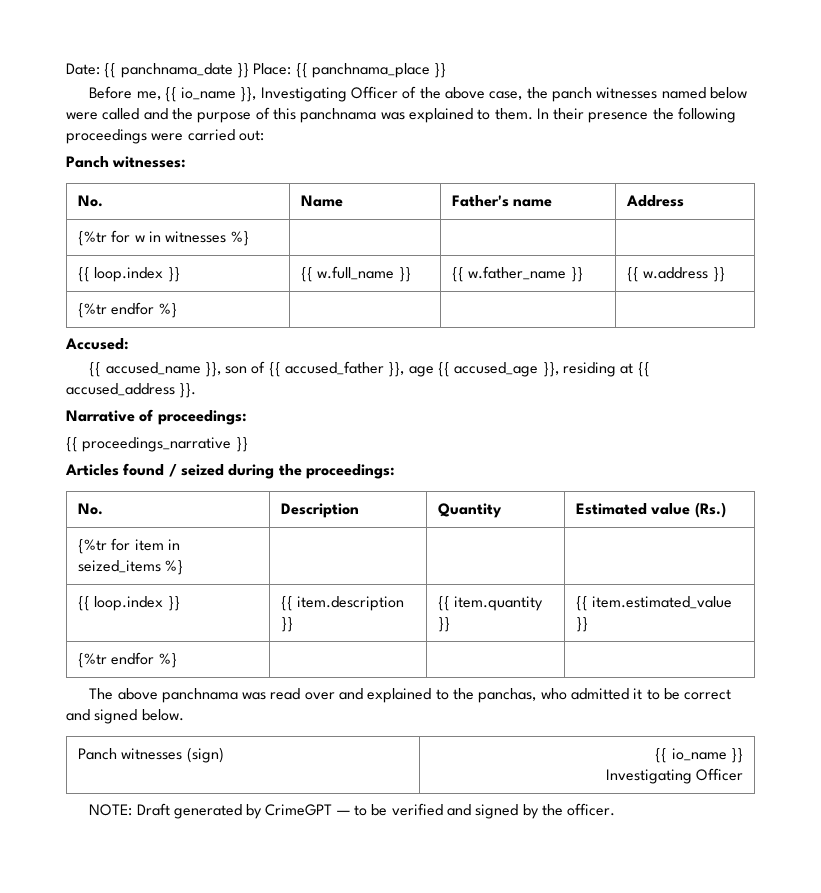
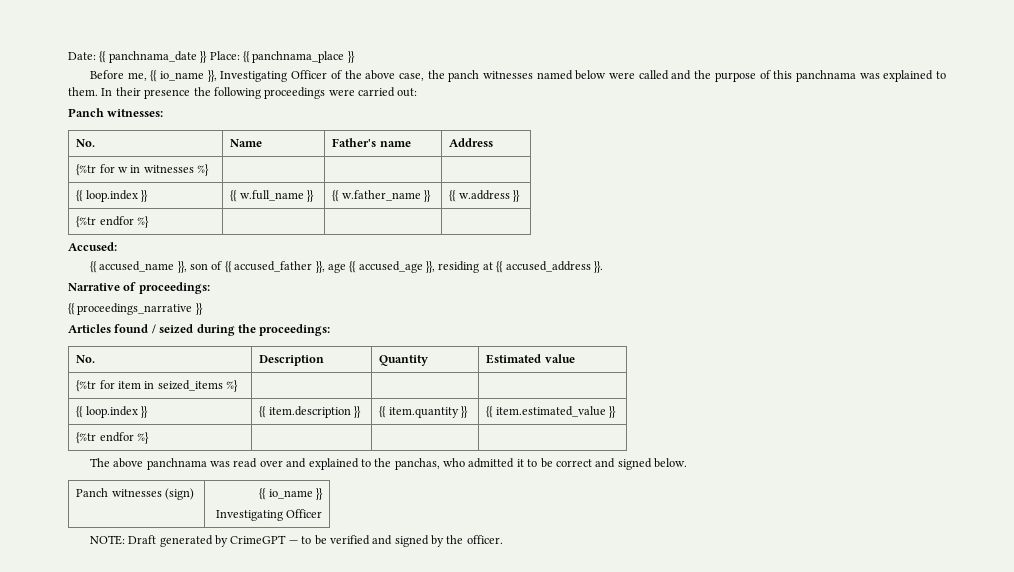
[694,502,726,518] (Rs.) -> (575, 358) none

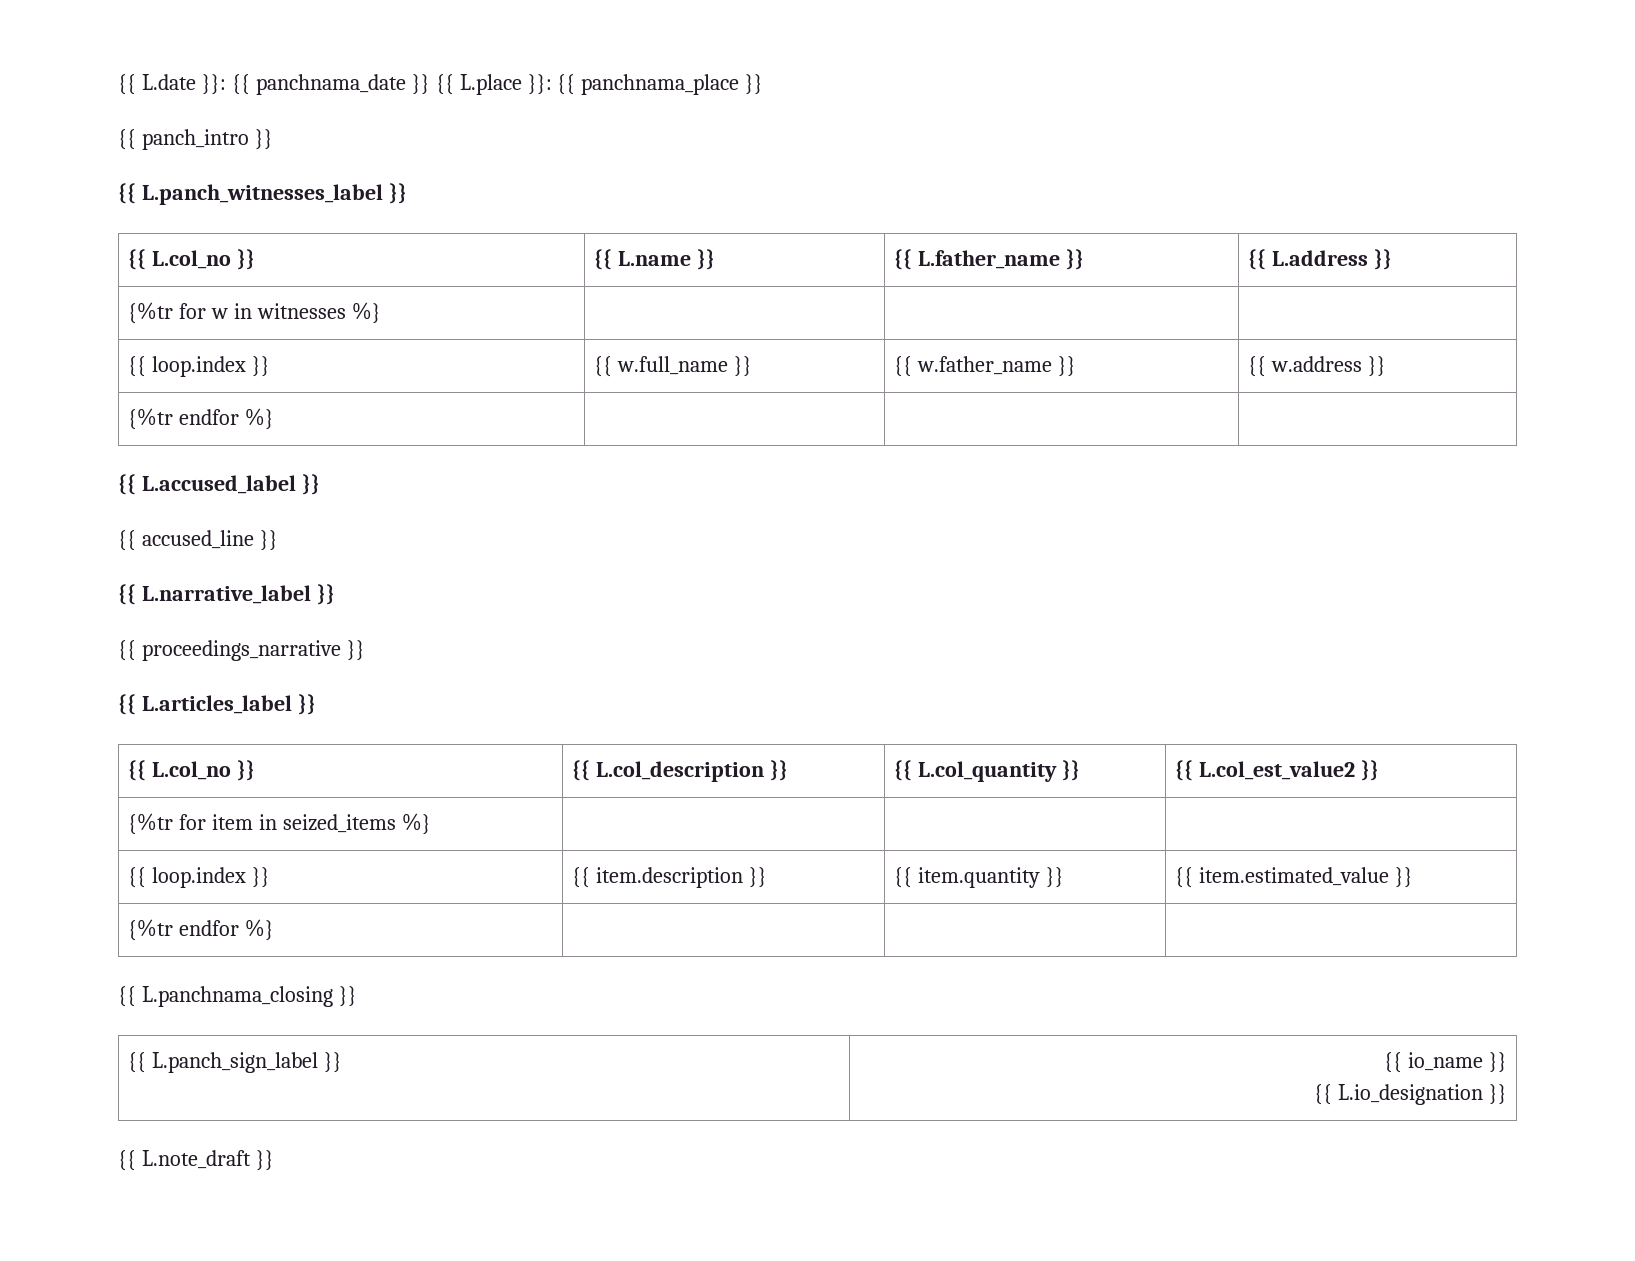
[68,51,355,63] [89,70,946,82] [68,87,418,99] [68,108,164,117] [76,139,96,147] [230,139,263,147] [332,138,411,147] [449,138,494,147] Date: {{ panchnama_date }} Place: {{ panchnama_place }} // Before me, {{ io_name }}, Investigating Officer of the above case, the panch witnesses named below were called and the purpose of this panchnama was explained to them. In their presence the following proceedings were carried out: // Panch witnesses: // No. | Name | Father's name | Address -> [118,74,764,95] [118,129,273,150] [118,183,407,205] [127,249,255,270] [593,249,715,270] [893,249,1084,270] [1247,249,1392,270] {{ L.date }}: {{ panchnama_date }} {{ L.place }}: {{ panchnama_place }} // {{ panch_intro }} // {{ L.panch_witnesses_label }} // {{ L.col_no }} | {{ L.name }} | {{ L.father_name }} | {{ L.address }}
[68,242,117,251] [89,261,603,273] [68,282,210,294] [68,303,203,315] [68,324,331,336] [76,355,96,363] [259,355,325,366] [379,355,429,366] [486,354,575,364] Accused: // {{ accused_name }}, son of {{ accused_father }}, age {{ accused_age }}, residing at {{ accused_address }}. // Narrative of proceedings: // {{ proceedings_narrative }} // Articles found / seized during the proceedings: // No. | Description | Quantity | Estimated value -> [118,474,320,495] [118,530,278,551] [118,584,335,605] [118,640,365,661] [118,694,316,715] [127,760,255,781] [571,760,788,782] [893,760,1080,782] [1174,760,1379,781] {{ L.accused_label }} // {{ accused_line }} // {{ L.narrative_label }} // {{ proceedings_narrative }} // {{ L.articles_label }} // {{ L.col_no }} | {{ L.col_description }} | {{ L.col_quantity }} | {{ L.col_est_value2 }}
[89,458,688,470] [76,488,194,500] [259,488,323,500] [215,509,322,521] [89,535,503,547] The above panchnama was read over and explained to the panchas, who admitted it to be correct and signed below. // Panch witnesses (sign) | {{ io_name }} // Investigating Officer // NOTE: Draft generated by CrimeGPT — to be verified and signed by the officer. -> [118,986,357,1007] [127,1052,342,1073] [1384,1052,1508,1073] [1314,1084,1508,1105] [118,1150,274,1171] {{ L.panchnama_closing }} // {{ L.panch_sign_label }} | {{ io_name }} // {{ L.io_designation }} // {{ L.note_draft }}

